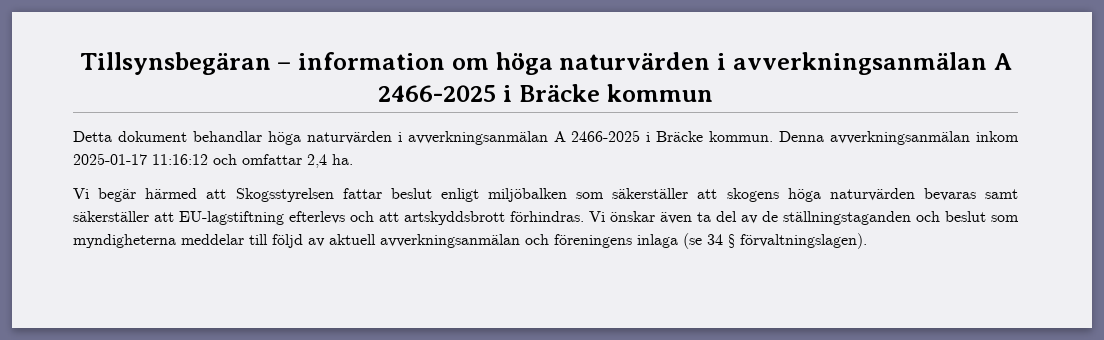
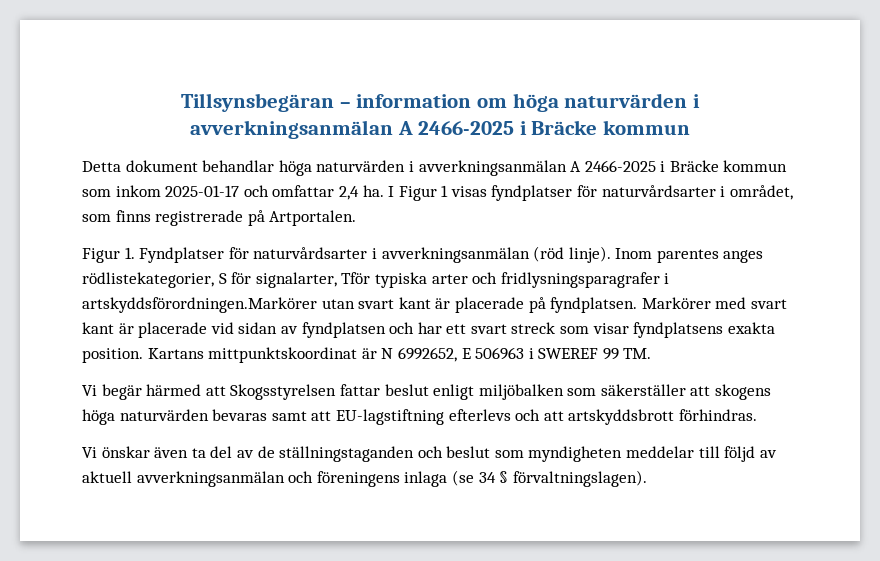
[709,131,971,145] kommun. Denna avverkningsanmälan -> [723,160,788,172] [82,189,111,197] kommun som
[152,154,208,165] 11:16:12 -> (240, 191) none
(353, 159) none -> [388,185,793,201] [82,210,357,226] [82,246,764,263] [82,272,670,288] [82,297,787,313] [82,322,775,338] [82,347,652,363] I Figur 1 visas fyndplatser för naturvårdsarter i området, som finns registrerade på Artportalen. // Figur 1. Fyndplatser för naturvårdsarter i avverkningsanmälan (röd linje). Inom parentes anges rödlistekategorier, S för signalarter, Tför typiska arter och fridlysningsparagrafer i artskyddsförordningen.Markörer utan svart kant är placerade på fyndplatsen. Markörer med svart kant är placerade vid sidan av fyndplatsen och har ett svart streck som visar fyndplatsens exakta position. Kartans mittpunktskoordinat är N 6992652, E 506963 i SWEREF 99 TM.
[73,211,149,222] säkerställer -> (307, 416) none
(584, 216) none -> (757, 415) //
[73,234,176,248] myndigheterna -> [528,446,623,462] myndigheten

